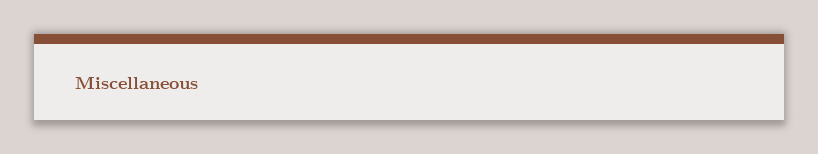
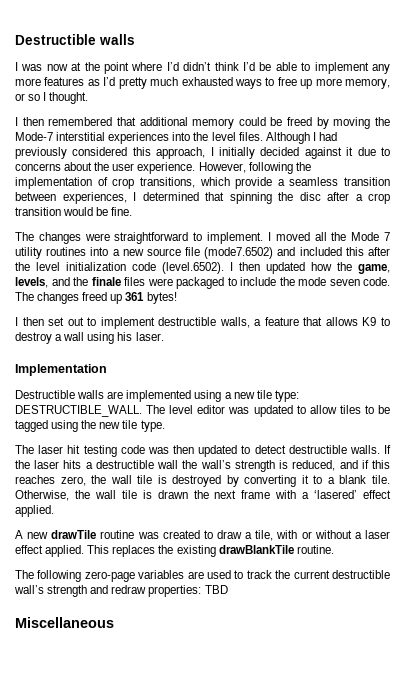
(75, 82) none -> [15,34,135,45] [15,62,390,74] [15,77,391,89] [15,92,89,104] [15,117,390,129] [15,132,337,144] [15,147,390,159] [15,162,311,174] [15,177,390,189] [15,192,390,204] [15,207,133,216] [15,232,390,244] [15,247,391,259] [15,262,390,274] [15,277,390,289] [15,292,177,304] [15,317,391,329] [15,332,164,344] [15,364,107,376] [15,390,299,402] [15,405,391,417] [15,420,165,432] [15,445,391,457] [15,460,390,472] [15,475,391,487] [15,490,392,501] [15,505,54,517] [15,530,391,541] [15,545,334,557] [15,570,390,582] [14,585,228,597] Destructible walls // I was now at the point where I’d didn’t think I’d be able to implement any more features as I’d pretty much exhausted ways to free up more memory, or so I thought. // I then remembered that additional memory could be freed by moving the Mode-7 interstitial experiences into the level files. Although I had previously considered this approach, I initially decided against it due to concerns about the user experience. However, following the implementation of crop transitions, which provide a seamless transition between experiences, I determined that spinning the disc after a crop transition would be fine. // The changes were straightforward to implement. I moved all the Mode 7 utility routines into a new source file (mode7.6502) and included this after the level initialization code (level.6502). I then updated how the game, levels, and the finale files were packaged to include the mode seven code. The changes freed up 361 bytes! // I then set out to implement destructible walls, a feature that allows K9 to destroy a wall using his laser. // Implementation // Destructible walls are implemented using a new tile type: DESTRUCTIBLE_WALL. The level editor was updated to allow tiles to be tagged using the new tile type. // The laser hit testing code was then updated to detect destructible walls. If the laser hits a destructible wall the wall’s strength is reduced, and if this reaches zero, the wall tile is destroyed by converting it to a blank tile. Otherwise, the wall tile is drawn the next frame with a ‘lasered’ effect applied. // A new drawTile routine was created to draw a tile, with or without a laser effect applied. This replaces the existing drawBlankTile routine. // The following zero-page variables are used to track the current destructible wall’s strength and redraw properties: TBD //

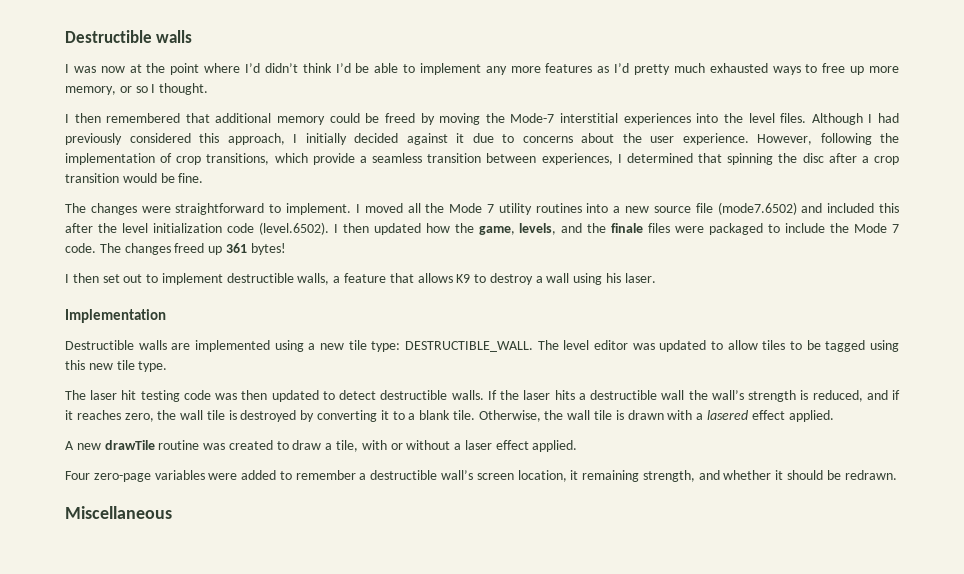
[298,277,360,286] mode seven -> [854,223,899,233] Mode 7
[81,420,97,429] the -> [65,360,85,370] this
[371,460,390,469] this -> [65,410,73,420] it
[193,490,271,499] the next frame -> (664, 415) none
[314,490,358,499] ‘lasered’ -> [706,410,748,420] lasered
[87,545,334,557] [15,570,390,582] [14,585,228,597] This replaces the existing drawBlankTile routine. // The following zero-page variables are used to track the current destructible wall’s strength and redraw properties: TBD -> [65,470,897,482] // Four zero-page variables were added to remember a destructible wall’s screen location, it remaining strength, and whether it should be redrawn.

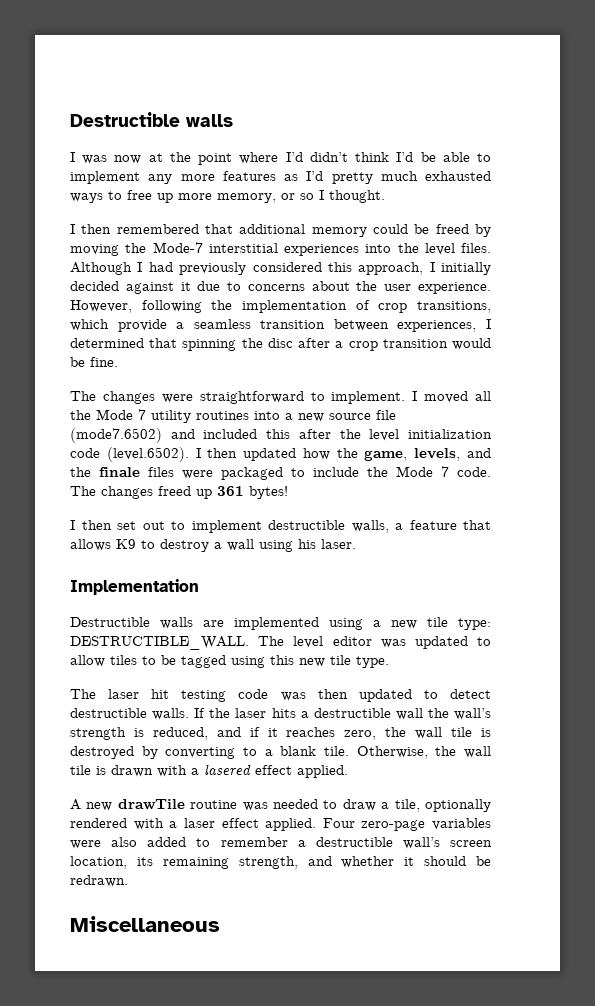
[380,410,389,420] it -> (236, 753) none
[228,440,273,450] created -> [273,799,318,809] needed
[361,440,451,450] with or without -> [424,799,491,812] [70,818,164,830] optionally rendered with
(578, 446) // -> (317, 824) none
(238, 476) none -> [111,837,138,847] also
[570,470,579,480] it -> [136,857,153,866] its

